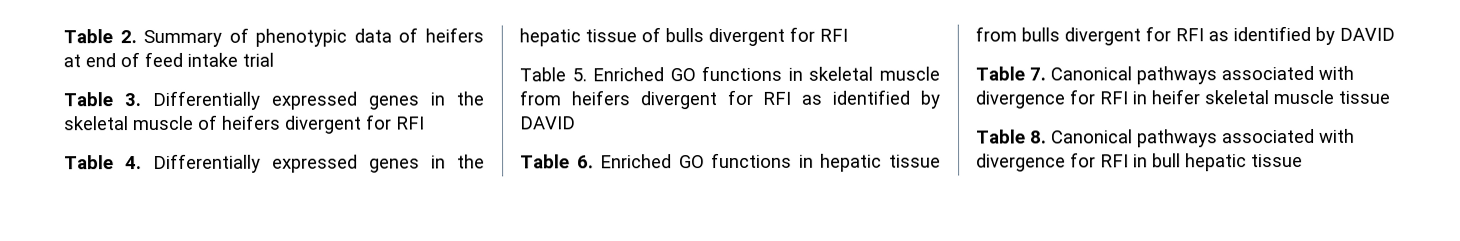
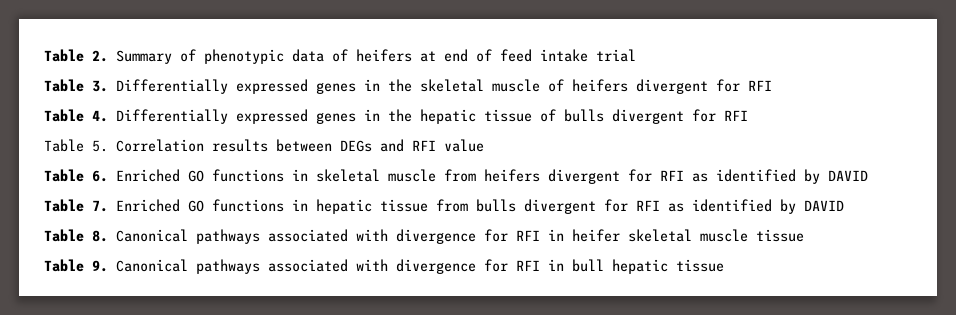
(587, 75) none -> [116,139,484,152] [44,169,108,182] Correlation results between DEGs and RFI value // Table 6.
[576,155,594,169] 6. -> [92,200,108,212] 7.
[1029,67,1046,81] 7. -> [92,230,108,242] 8.
[1030,130,1047,144] 8. -> [92,260,108,272] 9.

